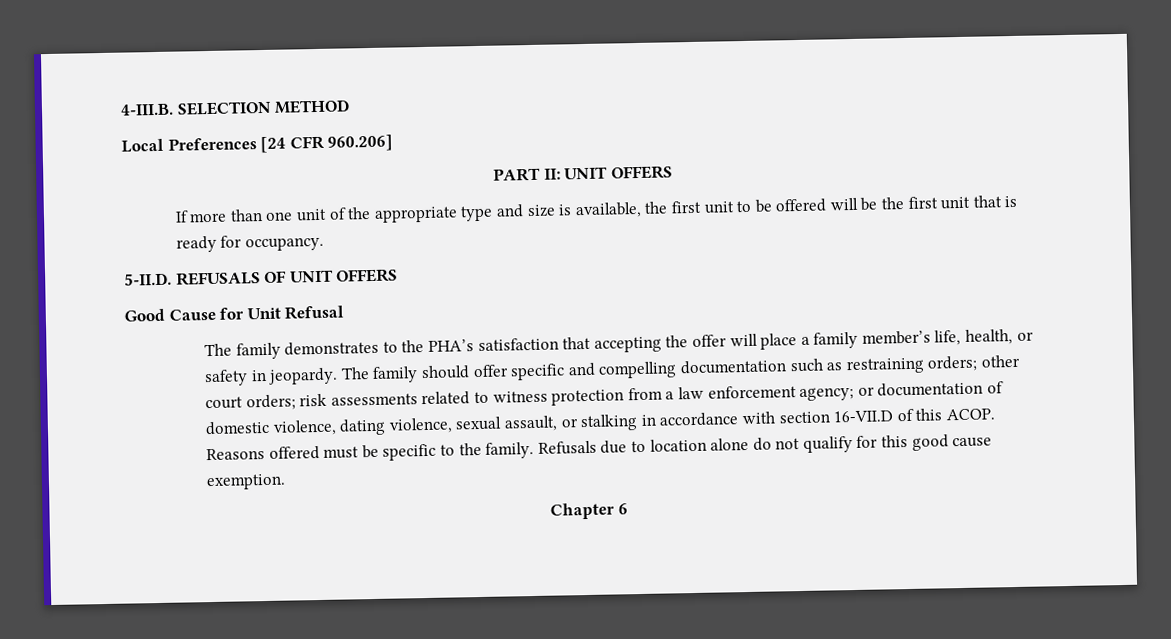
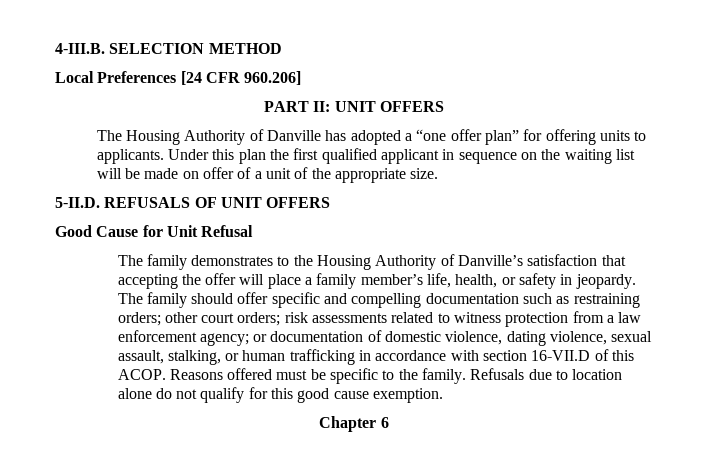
[174,195,1018,223] [175,235,324,253] If more than one unit of the appropriate type and size is available, the first unit to be offered will be the first unit that is ready for occupancy. -> [96,129,647,145] [96,148,635,164] [96,167,439,183] The Housing Authority of Danville has adopted a “one offer plan” for offering units to applicants. Under this plan the first qualified applicant in sequence on the waiting list will be made on offer of a unit of the appropriate size.
[427,339,474,352] PHA’s -> [317,254,524,270] Housing Authority of Danville’s
[560,414,639,432] or stalking -> [167,349,355,365] stalking, or human trafficking

